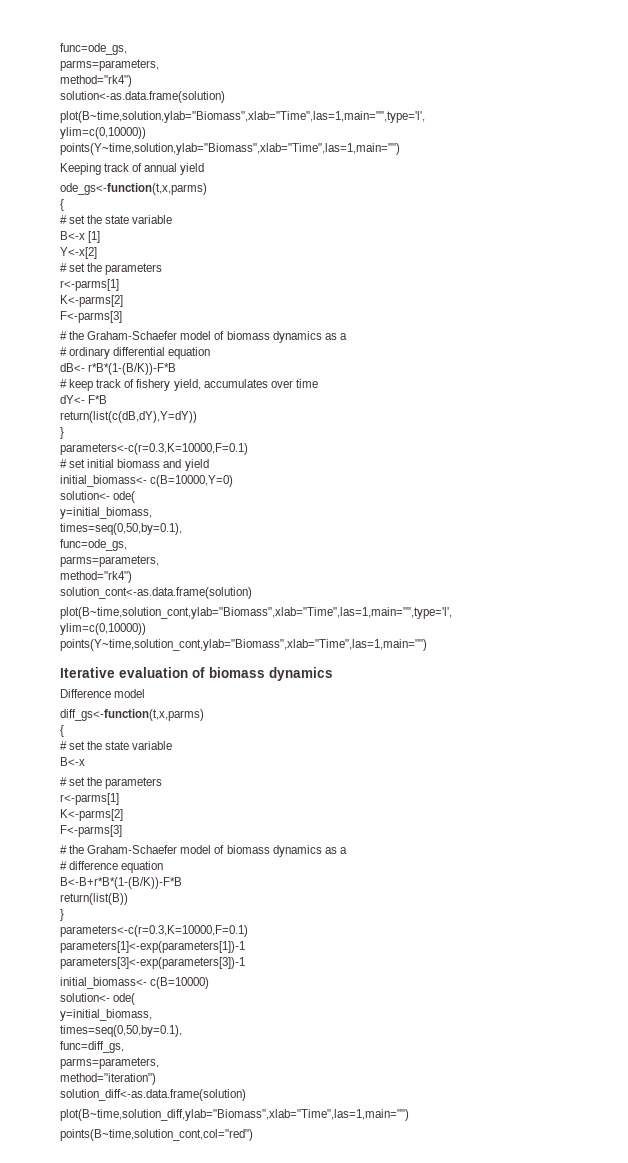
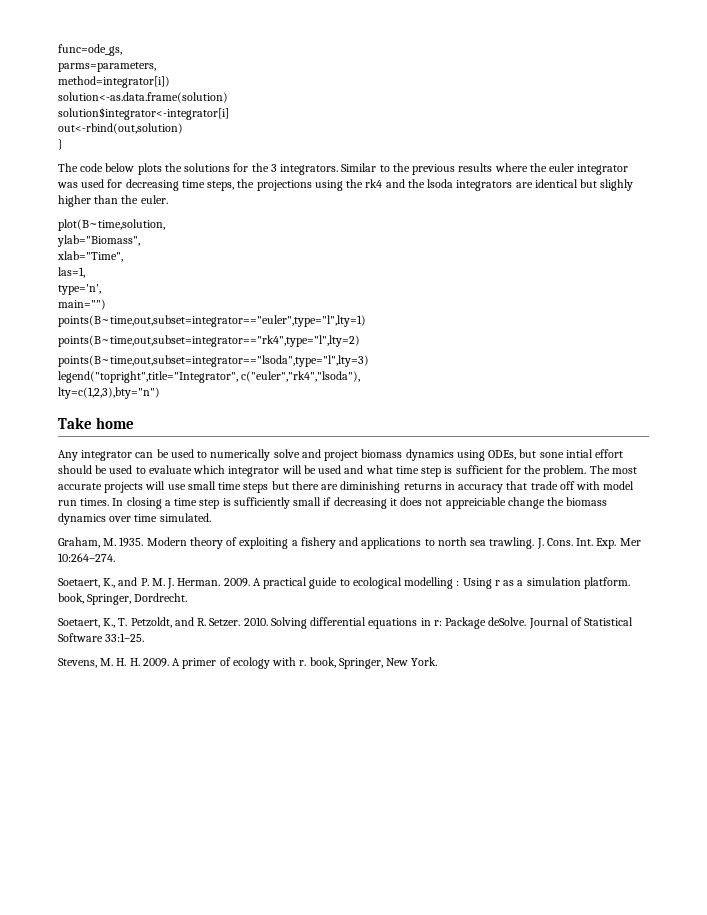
[60,43,127,55] [60,59,159,71] [60,75,132,87] func=ode_gs, // parms=parameters, // method="rk4") -> [58,44,122,56] [58,62,156,72] [58,76,170,88] func=ode_gs, // parms=parameters, // method=integrator[i])
[60,111,425,123] [60,127,146,139] [60,143,400,155] [60,163,205,175] [60,183,207,195] [60,199,64,211] [60,215,173,224] [60,231,101,243] [60,247,97,259] [60,263,163,275] [60,279,119,291] [60,295,123,307] [60,311,122,323] [60,331,347,343] [60,347,211,359] [60,363,177,375] [60,379,318,391] [60,395,108,404] [60,411,197,423] [60,427,64,439] [60,443,248,455] [60,459,209,471] [60,475,234,487] [60,491,136,503] [60,507,152,519] [60,523,182,535] [60,539,127,551] [60,555,159,567] [60,571,132,583] [60,587,252,599] [60,607,452,619] [60,623,146,635] [60,639,427,651] [60,667,333,681] [60,689,146,698] [60,709,204,721] [60,725,64,737] [60,741,173,750] [60,757,85,766] [60,777,163,789] [60,793,119,805] [60,809,123,821] [60,825,122,837] [60,845,347,857] [60,861,164,873] [60,877,182,889] [60,893,128,905] [60,909,64,921] [60,925,248,937] [60,941,245,953] [60,957,245,969] [60,977,210,989] [60,993,136,1005] [60,1009,152,1021] [60,1025,182,1037] [60,1041,124,1053] [60,1057,159,1069] [60,1073,156,1085] [60,1089,246,1101] [60,1109,409,1121] [60,1129,253,1141] plot(B~time,solution,ylab="Biomass",xlab="Time",las=1,main="",type='l', // ylim=c(0,10000)) // points(Y~time,solution,ylab="Biomass",xlab="Time",las=1,main="") // Keeping track of annual yield // ode_gs<-function(t,x,parms) // { // # set the state variable // B<-x [1] // Y<-x[2] // # set the parameters // r<-parms[1] // K<-parms[2] // F<-parms[3] // # the Graham-Schaefer model of biomass dynamics as a // # ordinary differential equation // dB<- r*B*(1-(B/K))-F*B // # keep track of fishery yield, accumulates over time // dY<- F*B // return(list(c(dB,dY),Y=dY)) // } // parameters<-c(r=0.3,K=10000,F=0.1) // # set initial biomass and yield // initial_biomass<- c(B=10000,Y=0) // solution<- ode( // y=initial_biomass, // times=seq(0,50,by=0.1), // func=ode_gs, // parms=parameters, // method="rk4") // solution_cont<-as.data.frame(solution) // plot(B~time,solution_cont,ylab="Biomass",xlab="Time",las=1,main="",type='l', // ylim=c(0,10000)) // points(Y~time,solution_cont,ylab="Biomass",xlab="Time",las=1,main="") // Iterative evaluation of biomass dynamics // Difference model // diff_gs<-function(t,x,parms) // { // # set the state variable // B<-x // # set the parameters // r<-parms[1] // K<-parms[2] // F<-parms[3] // # the Graham-Schaefer model of biomass dynamics as a // # difference equation // B<-B+r*B*(1-(B/K))-F*B // return(list(B)) // } // parameters<-c(r=0.3,K=10000,F=0.1) // parameters[1]<-exp(parameters[1])-1 // parameters[3]<-exp(parameters[3])-1 // initial_biomass<- c(B=10000) // solution<- ode( // y=initial_biomass, // times=seq(0,50,by=0.1), // func=diff_gs, // parms=parameters, // method="iteration") // solution_diff<-as.data.frame(solution) // plot(B~time,solution_diff,ylab="Biomass",xlab="Time",las=1,main="") // points(B~time,solution_cont,col="red") -> [58,107,229,120] [58,123,183,134] [58,139,63,150] [58,163,629,175] [57,179,634,191] [58,195,168,207] [58,219,165,231] [57,235,140,247] [57,251,123,262] [58,267,85,278] [58,284,101,295] [58,299,106,310] [58,315,366,327] [58,335,360,347] [58,355,369,367] [58,371,361,383] [58,387,160,399] [58,417,135,429] [58,449,624,461] [58,465,637,477] [58,481,635,493] [58,497,608,509] [58,513,211,525] [58,537,641,549] [58,553,115,562] [58,577,630,589] [58,593,188,605] [58,617,634,629] [58,633,145,642] [58,657,438,669] solution$integrator<-integrator[i] // out<-rbind(out,solution) // } // The code below plots the solutions for the 3 integrators. Similar to the previous results where the euler integrator was used for decreasing time steps, the projections using the rk4 and the lsoda integrators are identical but slighly higher than the euler. // plot(B~time,solution, // ylab="Biomass", // xlab="Time", // las=1, // type='n', // main="") // points(B~time,out,subset=integrator=="euler",type="l",lty=1) // points(B~time,out,subset=integrator=="rk4",type="l",lty=2) // points(B~time,out,subset=integrator=="lsoda",type="l",lty=3) // legend("topright",title="Integrator", c("euler","rk4","lsoda"), // lty=c(1,2,3),bty="n") // Take home // Any integrator can be used to numerically solve and project biomass dynamics using ODEs, but sone intial effort should be used to evaluate which integrator will be used and what time step is sufficient for the problem. The most accurate projects will use small time steps but there are diminishing returns in accuracy that trade off with model run times. In closing a time step is sufficiently small if decreasing it does not appreiciable change the biomass dynamics over time simulated. // Graham, M. 1935. Modern theory of exploiting a fishery and applications to north sea trawling. J. Cons. Int. Exp. Mer 10:264–274. // Soetaert, K., and P. M. J. Herman. 2009. A practical guide to ecological modelling : Using r as a simulation platform. book, Springer, Dordrecht. // Soetaert, K., T. Petzoldt, and R. Setzer. 2010. Solving differential equations in r: Package deSolve. Journal of Statistical Software 33:1–25. // Stevens, M. H. H. 2009. A primer of ecology with r. book, Springer, New York.

